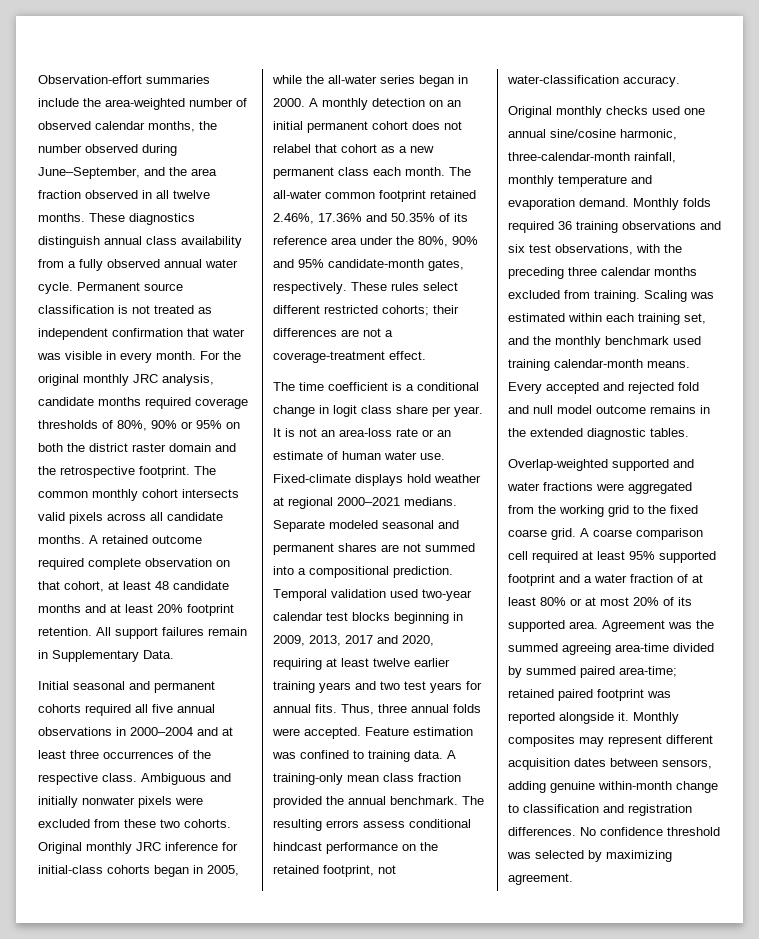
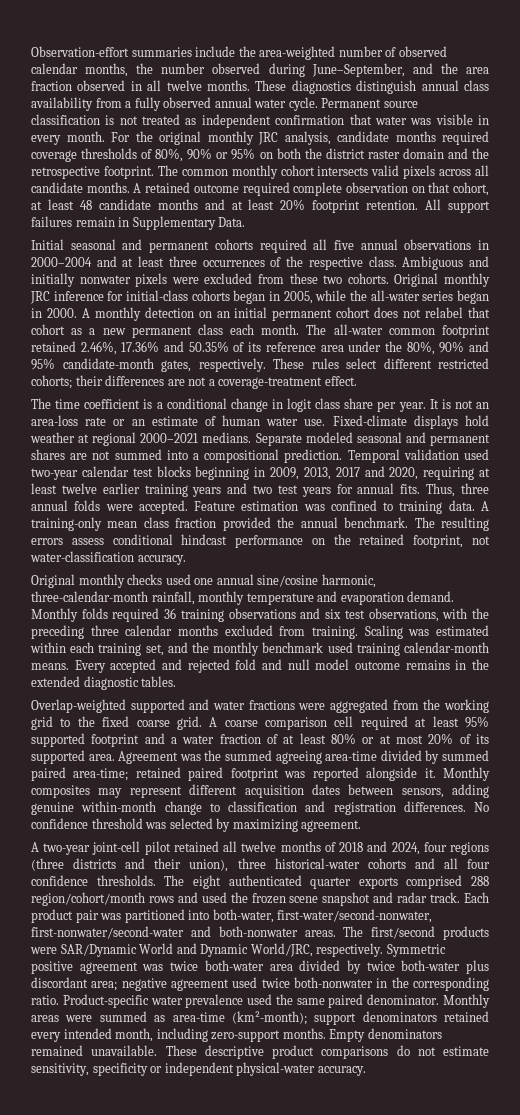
(573, 879) none -> [31,841,489,855] [31,858,491,872] [31,875,489,889] [31,892,490,906] [31,909,433,923] [31,926,489,940] [30,943,446,957] [31,960,489,974] [31,977,489,991] [31,994,490,1008] [31,1011,489,1025] [31,1028,442,1042] [31,1045,489,1059] [31,1062,366,1076] // A two-year joint-cell pilot retained all twelve months of 2018 and 2024, four regions (three districts and their union), three historical-water cohorts and all four confidence thresholds. The eight authenticated quarter exports comprised 288 region/cohort/month rows and used the frozen scene snapshot and radar track. Each product pair was partitioned into both-water, first-water/second-nonwater, first-nonwater/second-water and both-nonwater areas. The first/second products were SAR/Dynamic World and Dynamic World/JRC, respectively. Symmetric positive agreement was twice both-water area divided by twice both-water plus discordant area; negative agreement used twice both-nonwater in the corresponding ratio. Product-specific water prevalence used the same paired denominator. Monthly areas were summed as area-time (km²-month); support denominators retained every intended month, including zero-support months. Empty denominators remained unavailable. These descriptive product comparisons do not estimate sensitivity, specificity or independent physical-water accuracy.

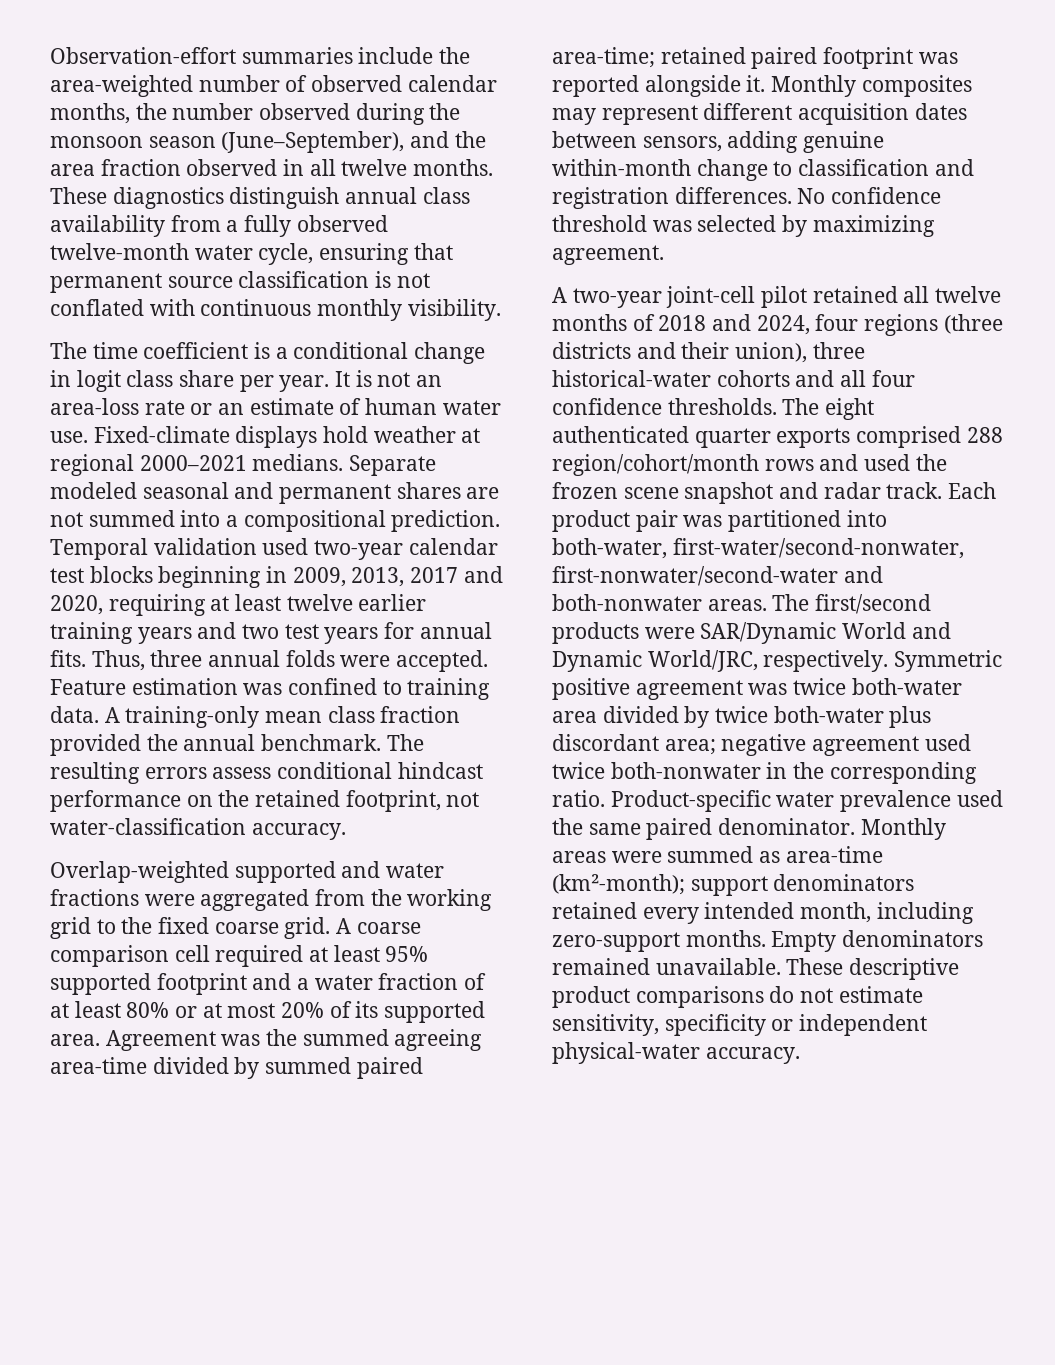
[311,63,405,77] June–September, -> [429,103,461,120] [50,131,405,153] the monsoon season (June–September),
[214,97,418,111] [31,114,490,128] [31,131,489,145] [31,148,489,162] [31,165,489,179] [31,182,489,196] [31,199,491,213] [31,216,246,230] [31,239,489,253] [31,256,489,270] [31,273,491,287] [30,290,490,304] [31,307,490,321] [31,324,491,338] [31,341,489,355] [31,358,489,372] [31,375,357,389] annual water cycle. Permanent source classification is not treated as independent confirmation that water was visible in every month. For the original monthly JRC analysis, candidate months required coverage thresholds of 80%, 90% or 95% on both the district raster domain and the retrospective footprint. The common monthly cohort intersects valid pixels across all candidate months. A retained outcome required complete observation on that cohort, at least 48 candidate months and at least 20% footprint retention. All support failures remain in Supplementary Data. // Initial seasonal and permanent cohorts required all five annual observations in 2000–2004 and at least three occurrences of the respective class. Ambiguous and initially nonwater pixels were excluded from these two cohorts. Original monthly JRC inference for initial-class cohorts began in 2005, while the all-water series began in 2000. A monthly detection on an initial permanent cohort does not relabel that cohort as a new permanent class each month. The all-water common footprint retained 2.46%, 17.36% and 50.35% of its reference area under the 80%, 90% and 95% candidate-month gates, respectively. These rules select different restricted cohorts; their differences are not a coverage-treatment effect. -> [50,243,453,265] [50,271,430,293] [50,299,501,321] twelve-month water cycle, ensuring that permanent source classification is not conflated with continuous monthly visibility.
[31,574,376,588] [31,591,455,605] [31,608,490,622] [31,625,490,639] [30,642,489,656] [31,659,490,673] [31,676,177,690] // Original monthly checks used one annual sine/cosine harmonic, three-calendar-month rainfall, monthly temperature and evaporation demand. Monthly folds required 36 training observations and six test observations, with the preceding three calendar months excluded from training. Scaling was estimated within each training set, and the monthly benchmark used training calendar-month means. Every accepted and rejected fold and null model outcome remains in the extended diagnostic tables. -> (346, 831) none

